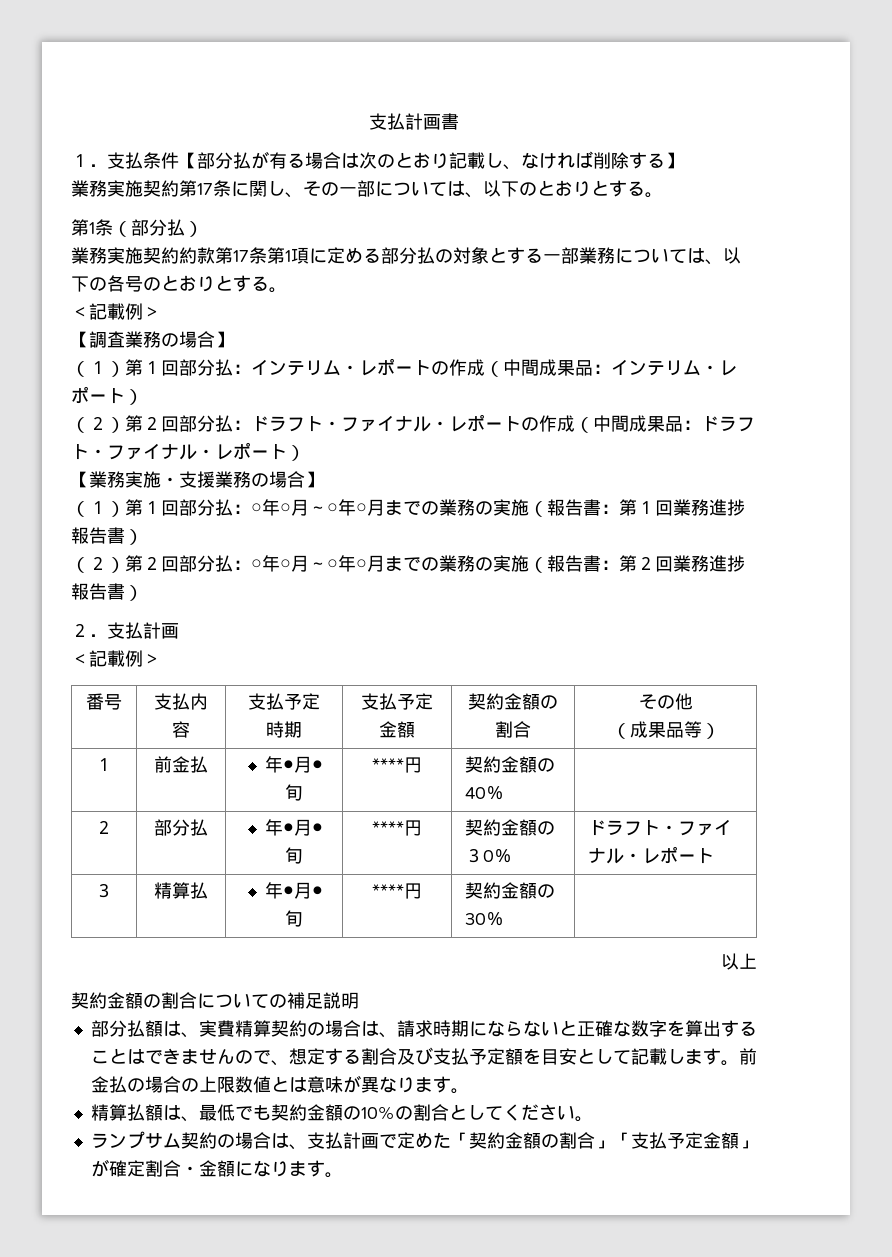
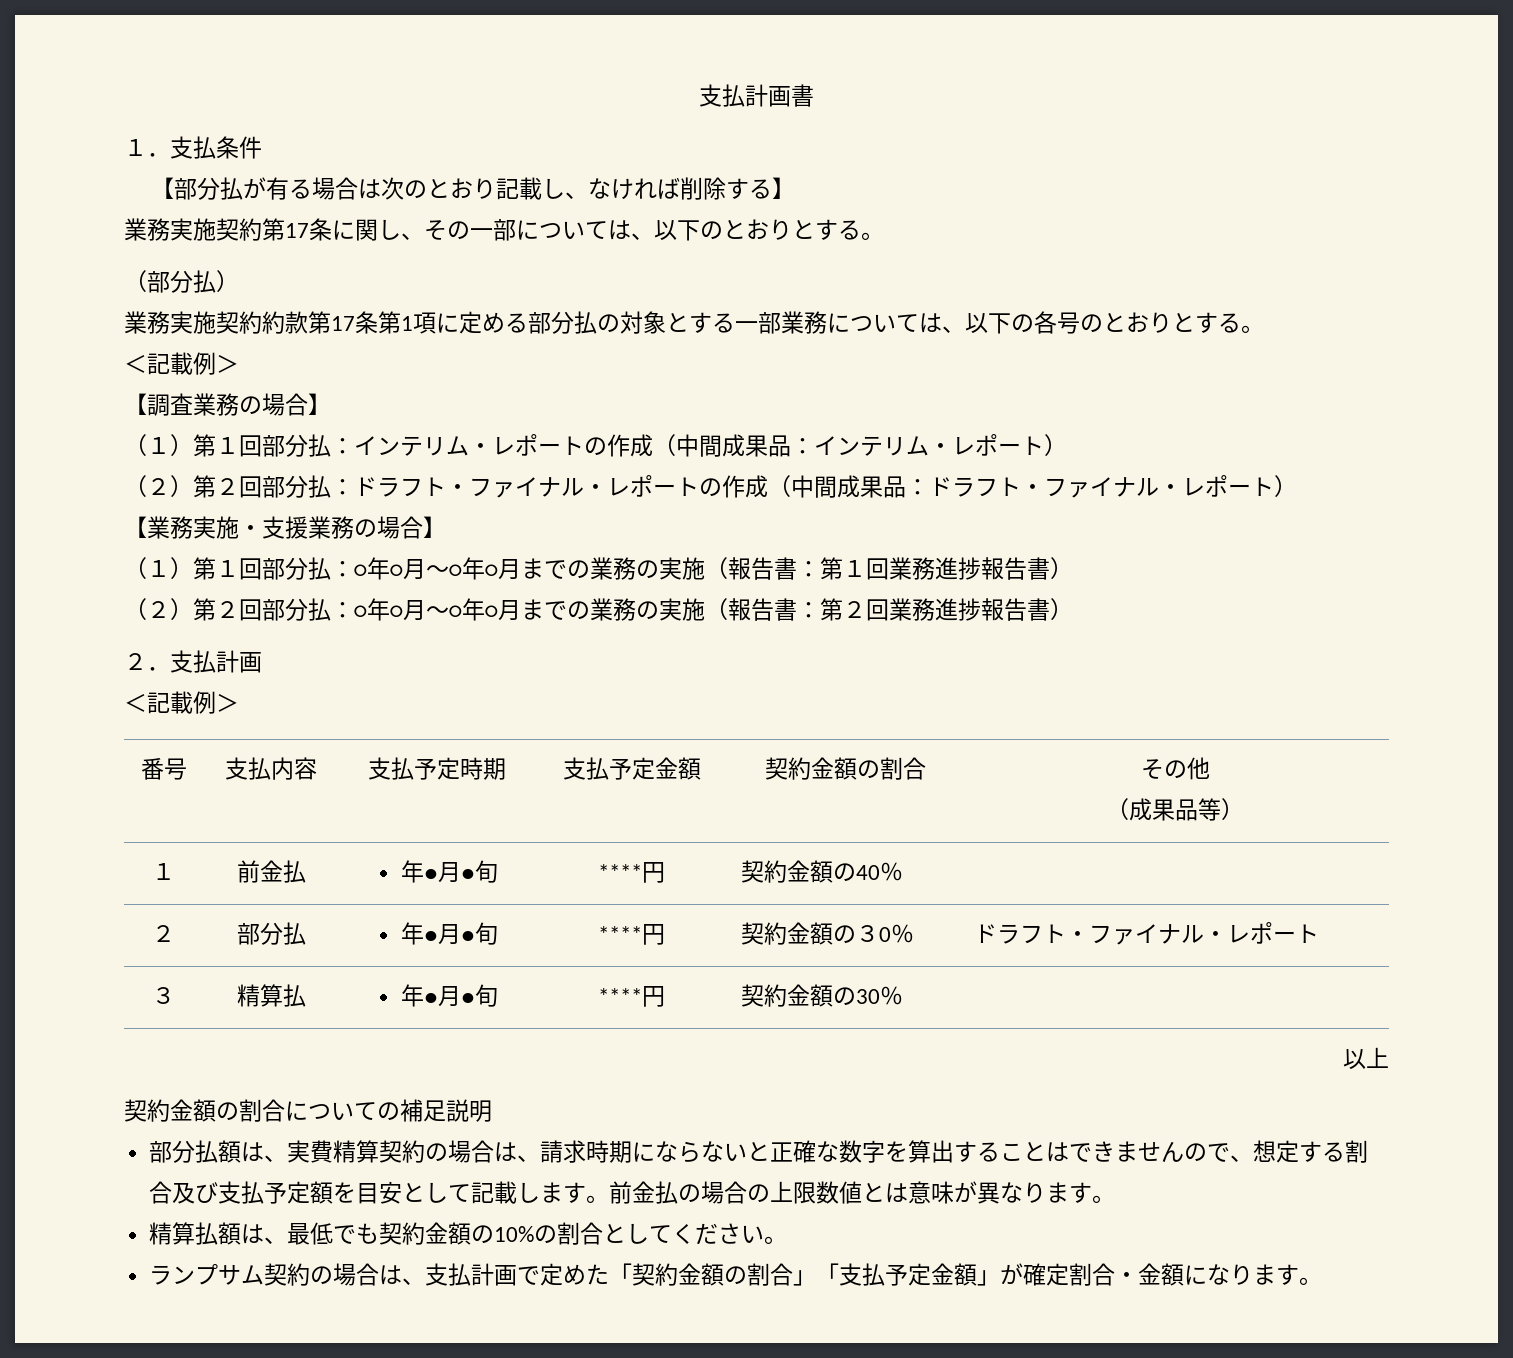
(179, 160) none -> (262, 147) //
[71,219,113,236] 第1条 -> (884, 236) none

